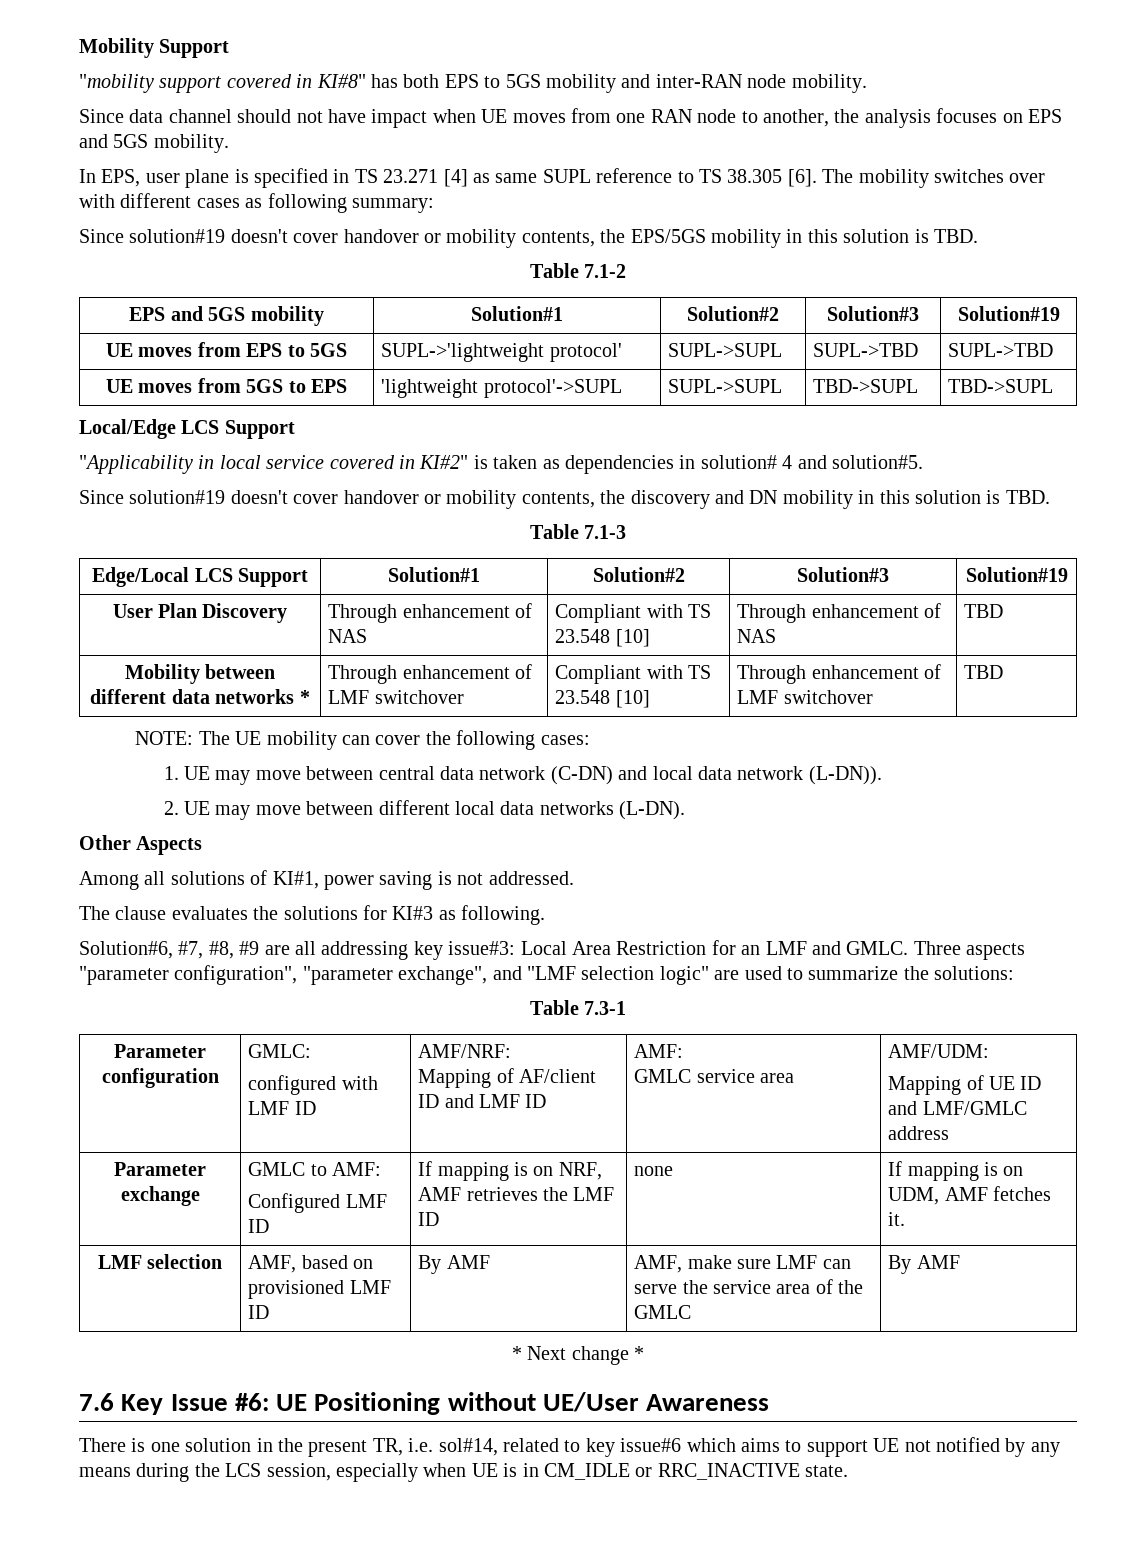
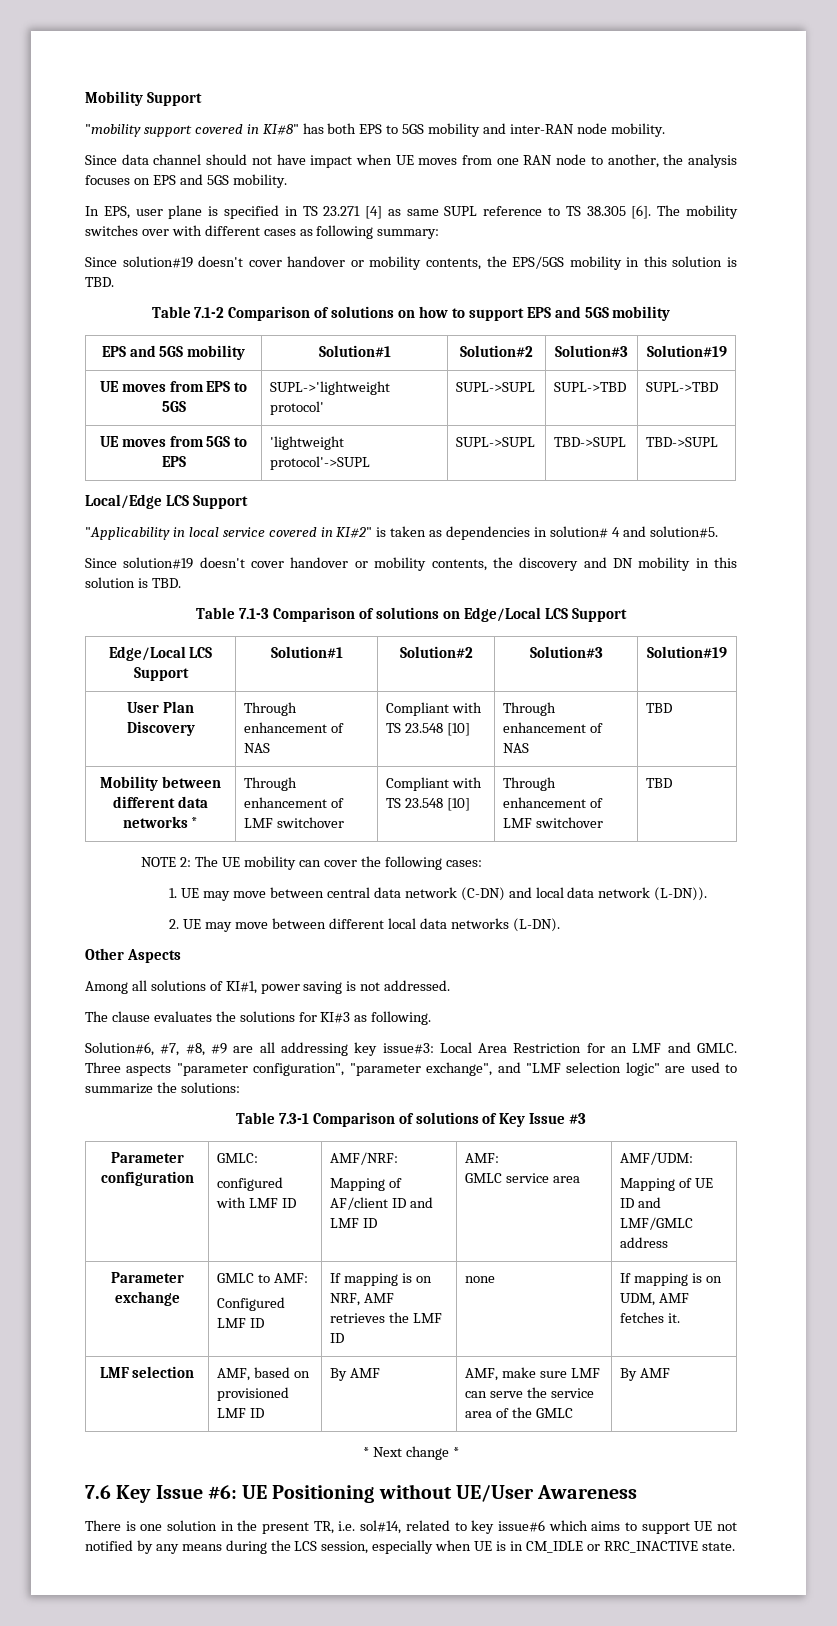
(627, 271) none -> [228,306,671,321] Comparison of solutions on how to support EPS and 5GS mobility
(627, 532) none -> [273,607,627,622] Comparison of solutions on Edge/Local LCS Support
[135,731,194,745] NOTE: -> [141,857,192,867] NOTE 2:
(627, 1008) none -> [312,1112,587,1127] Comparison of solutions of Key Issue #3

